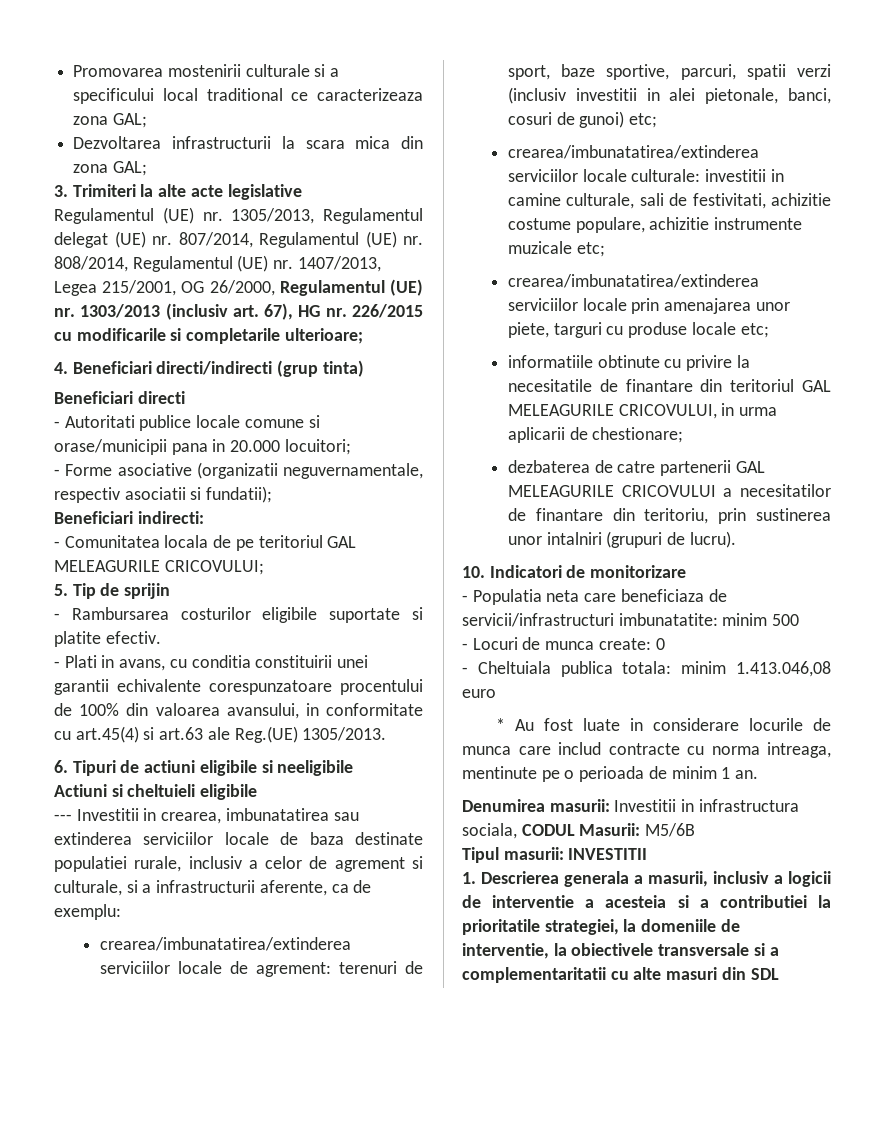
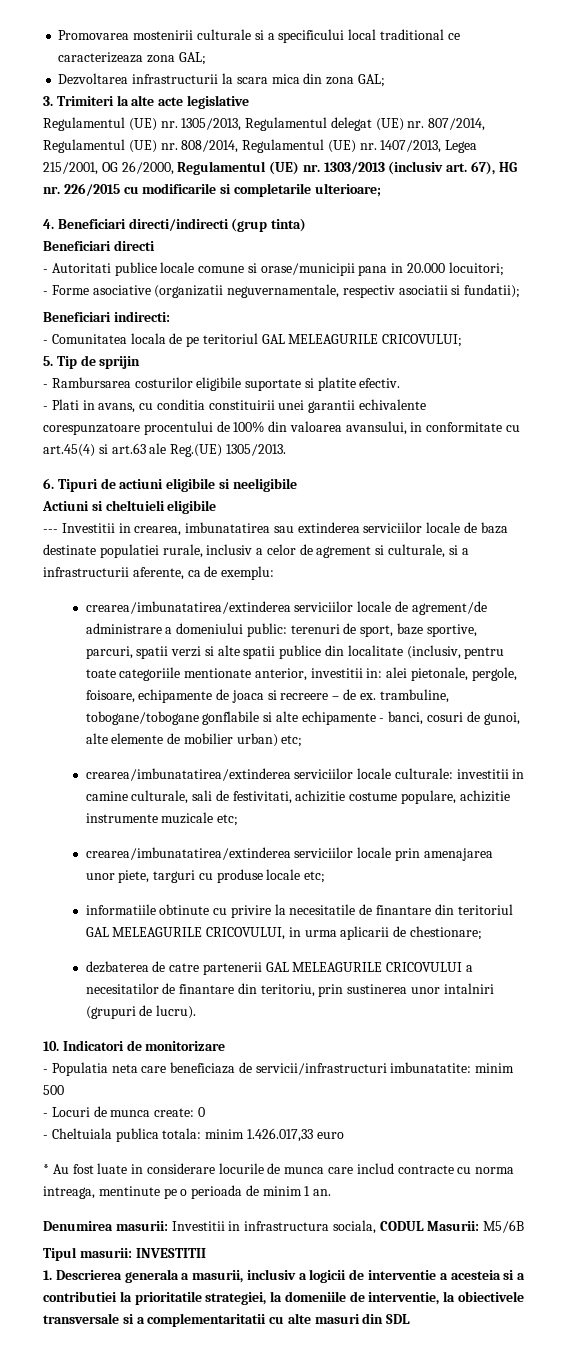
[255,962,331,977] agrement: -> [411,601,487,615] [85,623,287,637] agrement/de administrare a domeniului public:
[507,87,831,104] [507,111,625,128] (inclusiv investitii in alei pietonale, banci, cosuri de gunoi) -> [204,645,505,659] [85,667,517,681] [85,689,449,703] [85,711,520,725] [85,733,278,747] si alte spatii publice din localitate (inclusiv, pentru toate categoriile mentionate anterior, investitii in: alei pietonale, pergole, foisoare, echipamente de joaca si recreere – de ex. trambuline, tobogane/tobogane gonflabile si alte echipamente - banci, cosuri de gunoi, alte elemente de mobilier urban)
[736,661,831,677] 1.413.046,08 -> [246,1128,313,1142] 1.426.017,33

